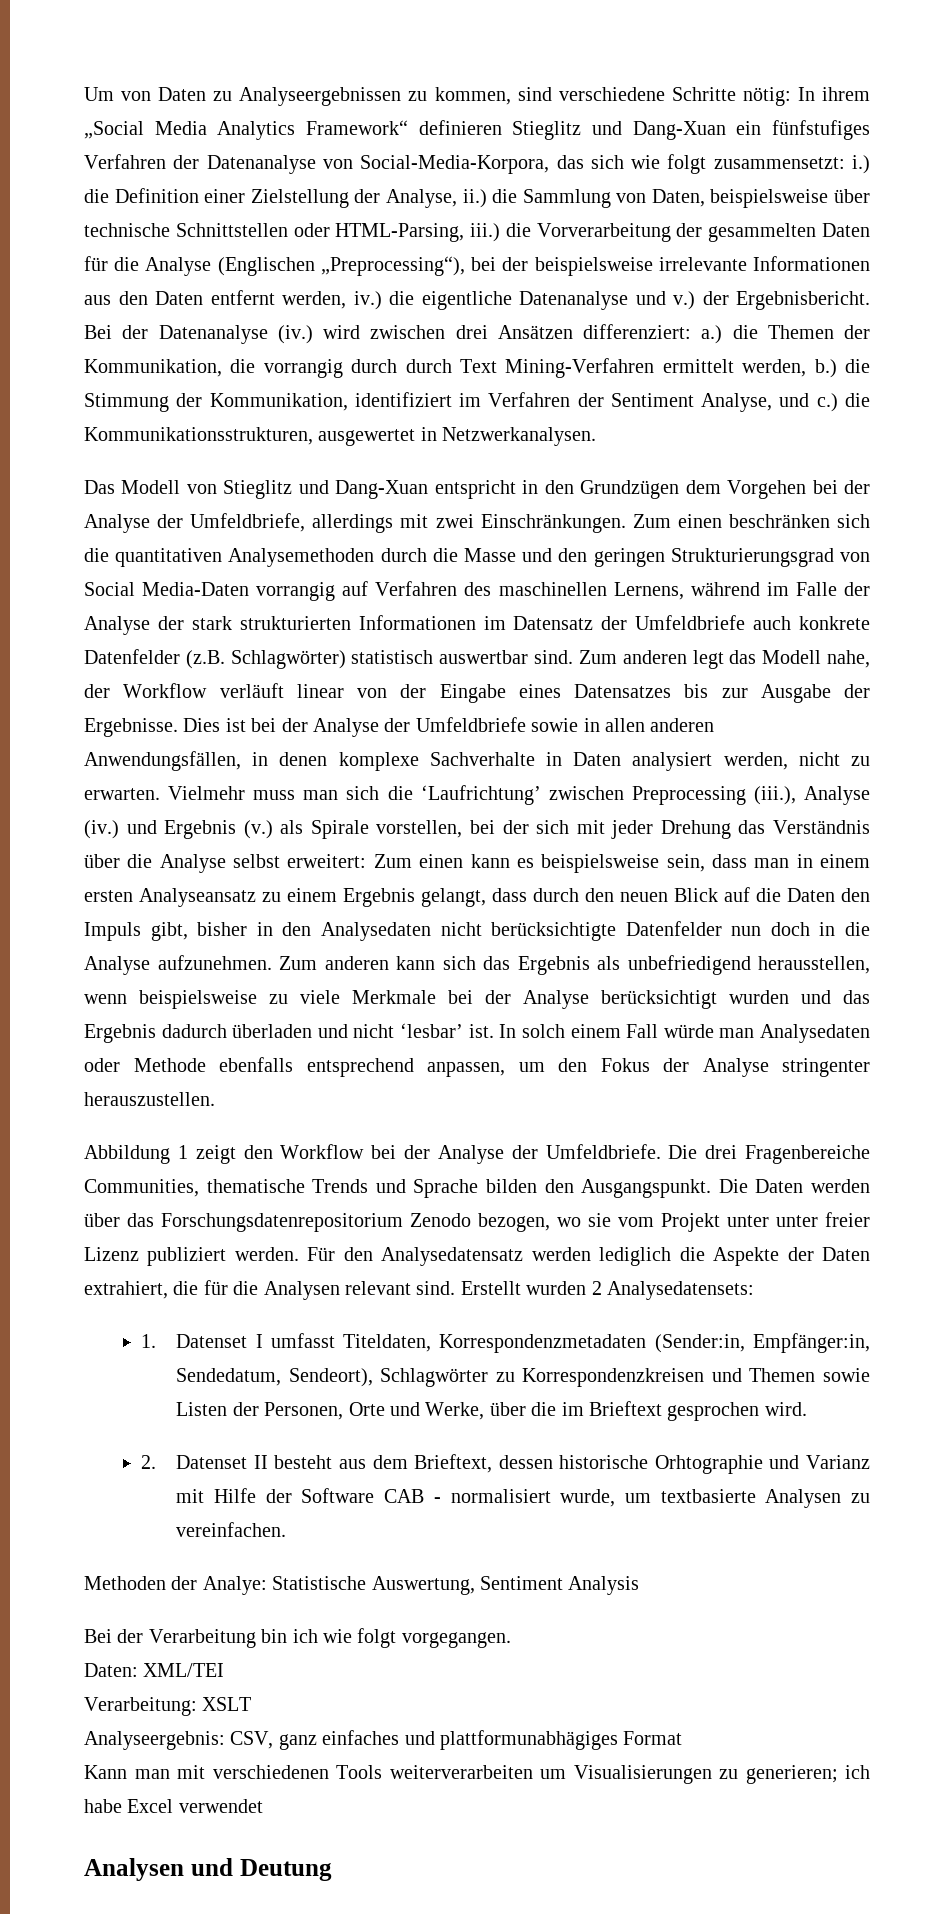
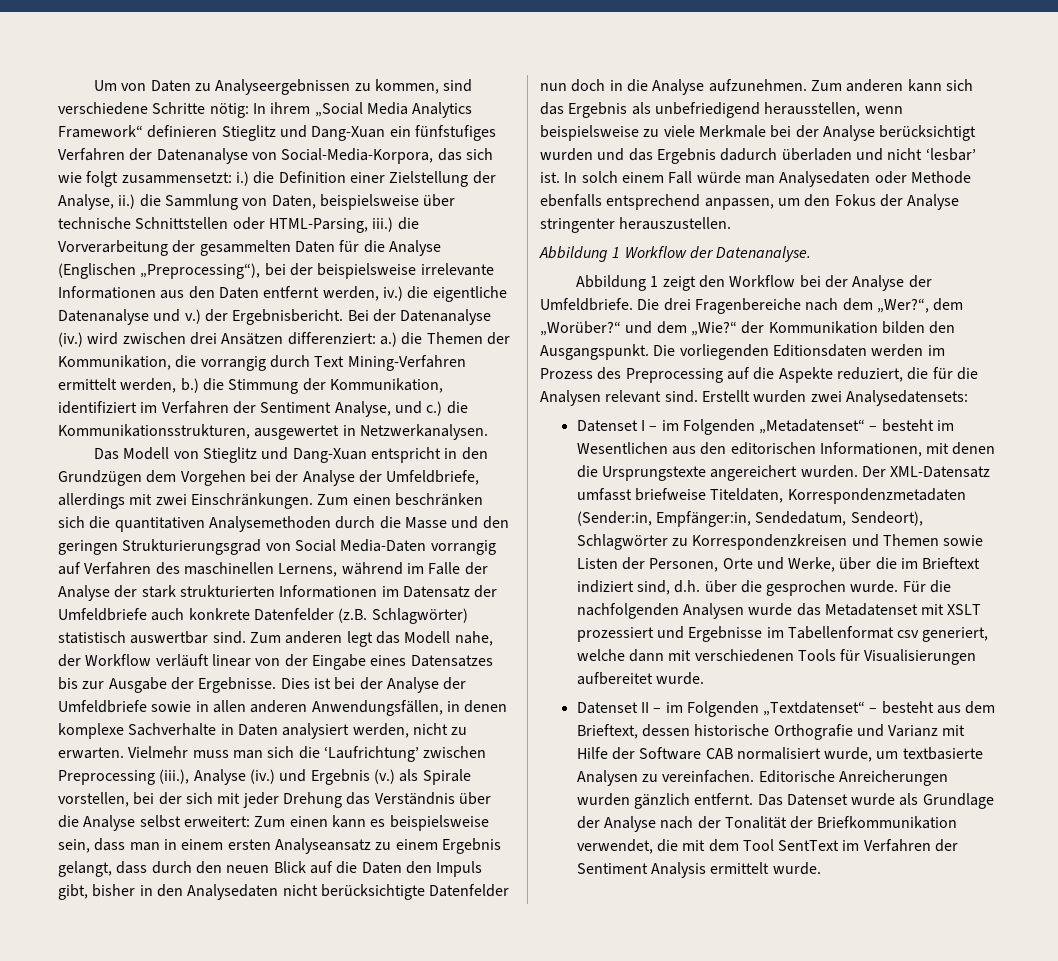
[405,359,452,373] durch -> (310, 361) none
(215, 1099) none -> [539,246,812,262] // Abbildung 1 Workflow der Datenanalyse.
[84,1179,871,1198] [84,1212,870,1232] [84,1247,871,1266] [84,1281,168,1299] Communities, thematische Trends und Sprache bilden den Ausgangspunkt. Die Daten werden über das Forschungsdatenrepositorium Zenodo bezogen, wo sie vom Projekt unter unter freier Lizenz publiziert werden. Für den Analysedatensatz werden lediglich die Aspekte der Daten extrahiert, -> [805,298,964,313] [540,321,956,336] [540,344,945,360] [540,367,903,383] nach dem „Wer?“, dem „Worüber?“ und dem „Wie?“ der Kommunikation bilden den Ausgangspunkt. Die vorliegenden Editionsdaten werden im Prozess des Preprocessing auf die Aspekte reduziert,
[591,1281,602,1295] 2 -> [810,391,842,402] zwei
[141,1334,157,1348] 1. -> (968, 398) none
[270,1333,335,1348] umfasst -> [649,419,955,435] [576,442,996,457] [576,465,991,481] [576,488,706,501] – im Folgenden „Metadatenset“ – besteht im Wesentlichen aus den editorischen Informationen, mit denen die Ursprungstexte angereichert wurden. Der XML-Datensatz umfasst briefweise
[667,1402,807,1421] [141,1455,268,1469] gesprochen wird. // 2. Datenset II -> [576,580,952,596] [576,603,982,619] [576,626,989,642] [576,649,977,665] [576,672,704,685] [576,701,878,717] indiziert sind, d.h. über die gesprochen wurde. Für die nachfolgenden Analysen wurde das Metadatenset mit XSLT prozessiert und Ergebnisse im Tabellenformat csv generiert, welche dann mit verschiedenen Tools für Visualisierungen aufbereitet wurde. // Datenset II – im Folgenden „Textdatenset“ –
[654,1455,763,1474] Orhtographie -> [773,724,853,740] Orthografie
[433,1497,441,1503] - -> (733, 753) none
[84,1576,640,1595] [84,1628,511,1648] [84,1663,225,1677] [84,1697,252,1716] [84,1730,683,1750] [84,1765,870,1784] [84,1799,263,1813] [84,1858,332,1881] // Methoden der Analye: Statistische Auswertung, Sentiment Analysis // Bei der Verarbeitung bin ich wie folgt vorgegangen. // Daten: XML/TEI // Verarbeitung: XSLT // Analyseergebnis: CSV, ganz einfaches und plattformunabhägiges Format // Kann man mit verschiedenen Tools weiterverarbeiten um Visualisierungen zu generieren; ich habe Excel verwendet // Analysen und Deutung -> [758,770,948,786] [576,793,994,809] [576,816,958,832] [576,839,959,854] [576,862,821,878] Editorische Anreicherungen wurden gänzlich entfernt. Das Datenset wurde als Grundlage der Analyse nach der Tonalität der Briefkommunikation verwendet, die mit dem Tool SentText im Verfahren der Sentiment Analysis ermittelt wurde.

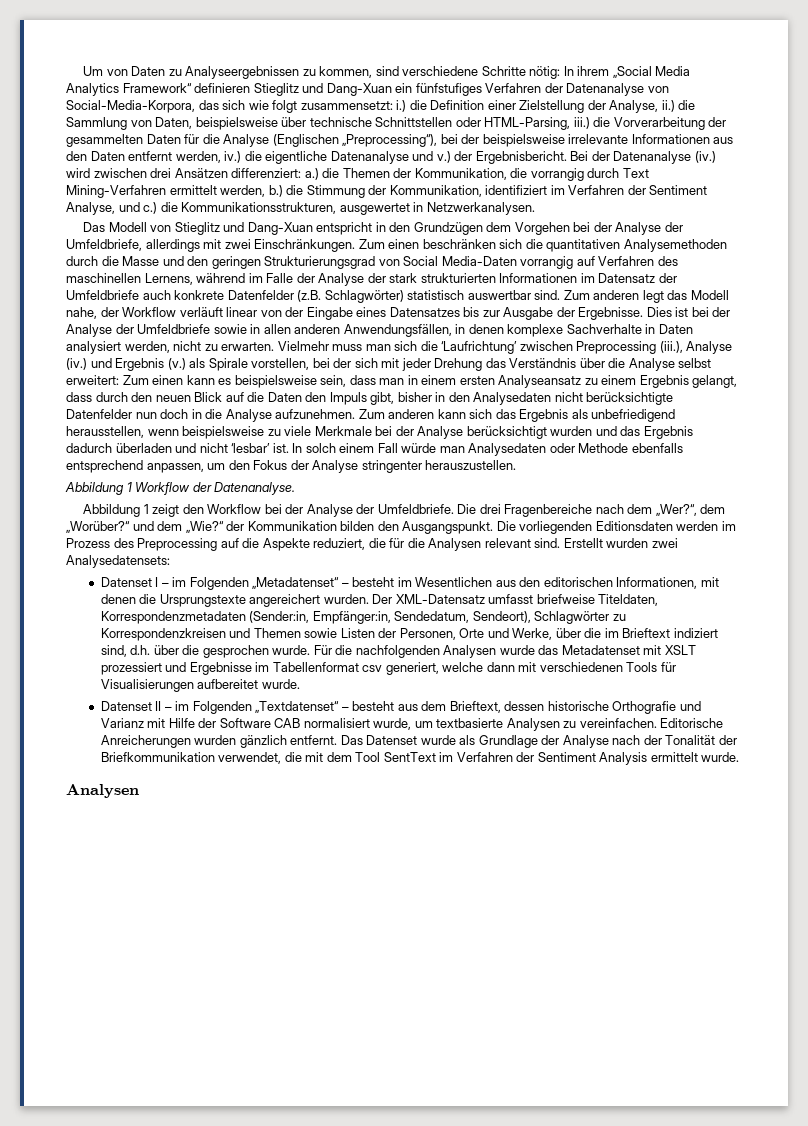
(821, 868) none -> [66,784,139,798] // Analysen

